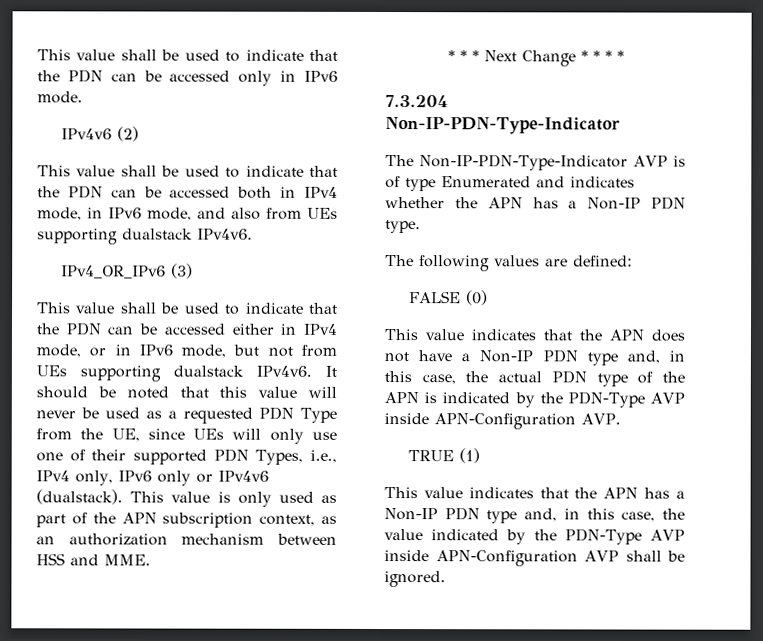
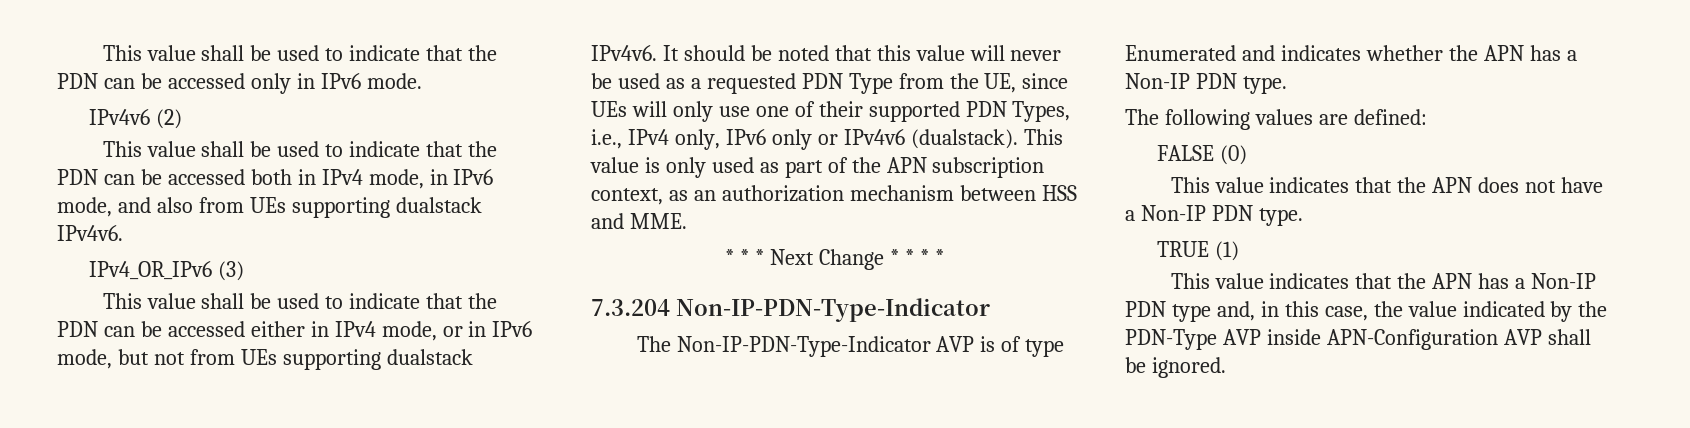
[586,350,685,366] [384,370,685,387] [384,391,686,408] [384,413,621,430] type and, in this case, the actual PDN type of the APN is indicated by the PDN-Type AVP inside APN-Configuration AVP. -> [1258,208,1303,226] type.

